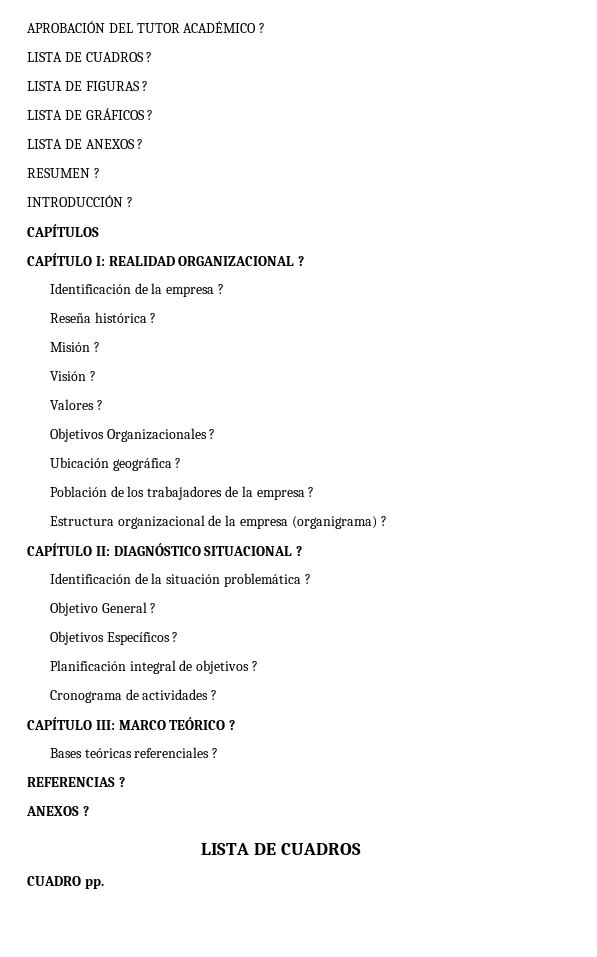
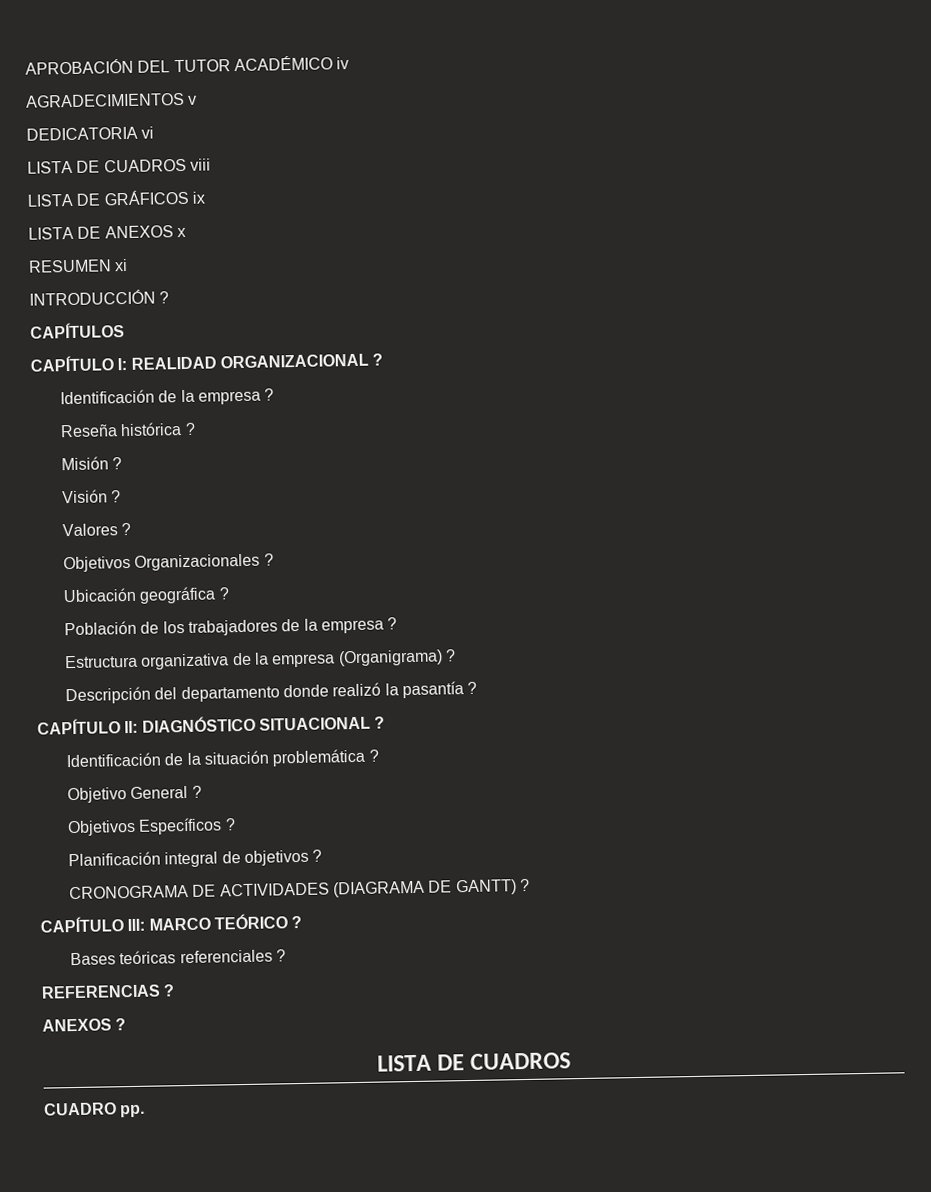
[259,23,266,33] [27,52,153,62] [27,81,149,91] ? // LISTA DE CUADROS ? // LISTA DE FIGURAS ? -> [336,56,350,70] [26,92,198,108] [26,126,155,141] [27,158,211,174] iv // AGRADECIMIENTOS v // DEDICATORIA vi // LISTA DE CUADROS viii
[147,110,154,120] ? -> [191,191,205,204] ix
[137,139,144,149] ? -> [176,227,186,238] x
[93,168,100,178] ? -> [114,258,129,272] xi
[117,515,377,529] organizacional de la empresa (organigrama) -> [140,649,456,670] [64,681,464,705] organizativa de la empresa (Organigrama) ? // Descripción del departamento donde realizó la pasantía
[49,689,209,703] Cronograma de actividades -> [68,879,517,900] CRONOGRAMA DE ACTIVIDADES (DIAGRAMA DE GANTT)

